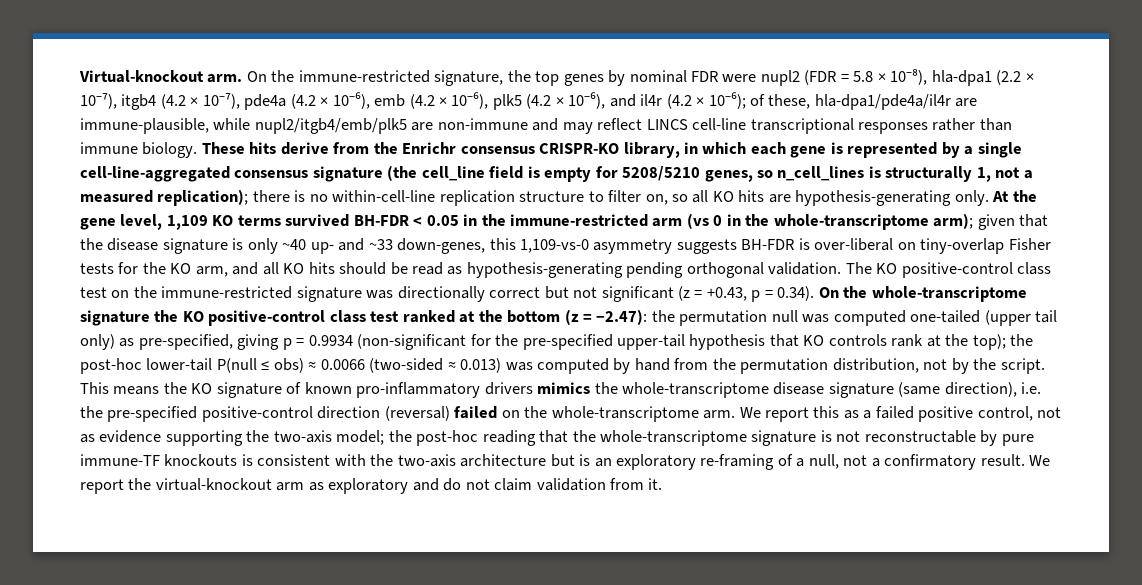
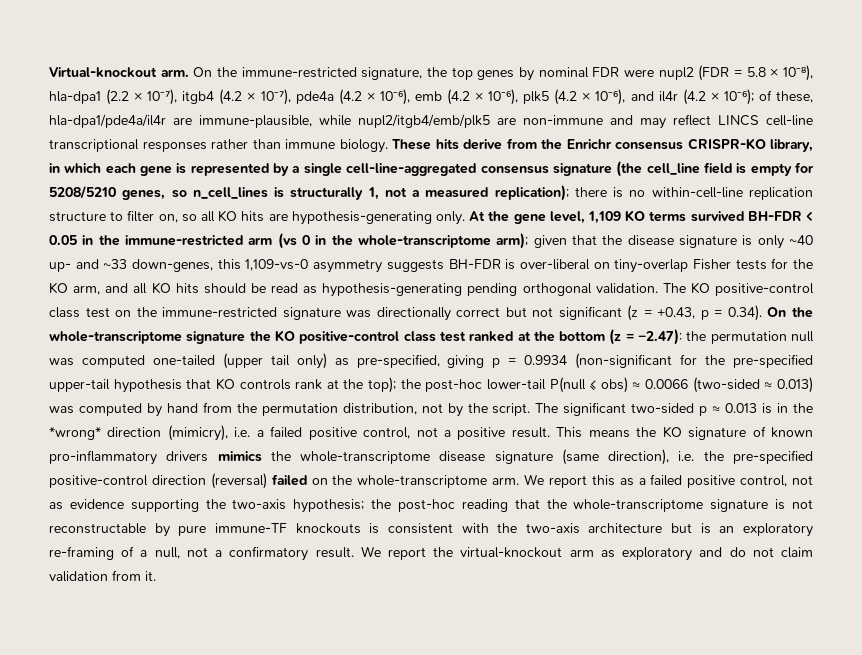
(1045, 366) none -> [535,402,814,416] [49,425,550,441] The significant two-sided p ≈ 0.013 is in the *wrong* direction (mimicry), i.e. a failed positive control, not a positive result.
[336,430,385,445] model; -> [293,499,365,513] hypothesis;

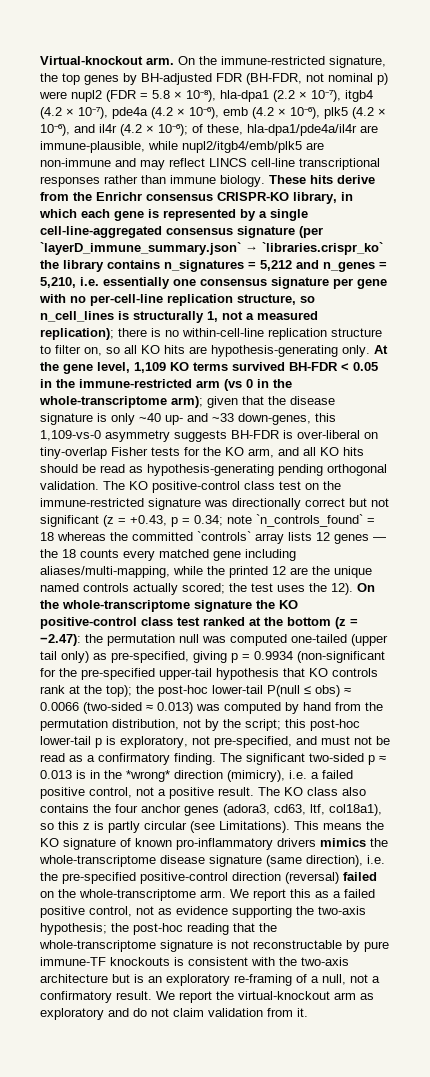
[538,67,620,78] nominal FDR -> [141,73,388,85] BH-adjusted FDR (BH-FDR, not nominal p)
[616,161,815,177] [49,186,166,200] (the cell_line field is empty for 5208/5210 genes, -> [299,226,323,238] [40,242,383,255] [40,260,387,272] [40,277,387,289] [39,294,296,306] (per `layerD_immune_summary.json` → `libraries.crispr_ko` the library contains n_signatures = 5,212 and n_genes = 5,210, i.e. essentially one consensus signature per gene with no per-cell-line replication structure,
[727,305,762,321] 0.34). -> [194,514,375,527] [40,531,386,544] [40,549,296,561] [40,566,372,578] [40,583,353,595] 0.34; note `n_controls_found` = 18 whereas the committed `controls` array lists 12 genes — the 18 counts every matched gene including aliases/multi-mapping, while the printed 12 are the unique named controls actually scored; the test uses the 12).
[492,403,531,416] script. -> [245,719,360,731] [40,736,390,748] [40,753,216,765] script; this post-hoc lower-tail p is exploratory, not pre-specified, and must not be read as a confirmatory finding.
(550, 432) none -> [258,787,366,796] [40,804,382,816] [40,821,290,833] The KO class also contains the four anchor genes (adora3, cd63, ltf, col18a1), so this z is partly circular (see Limitations).

